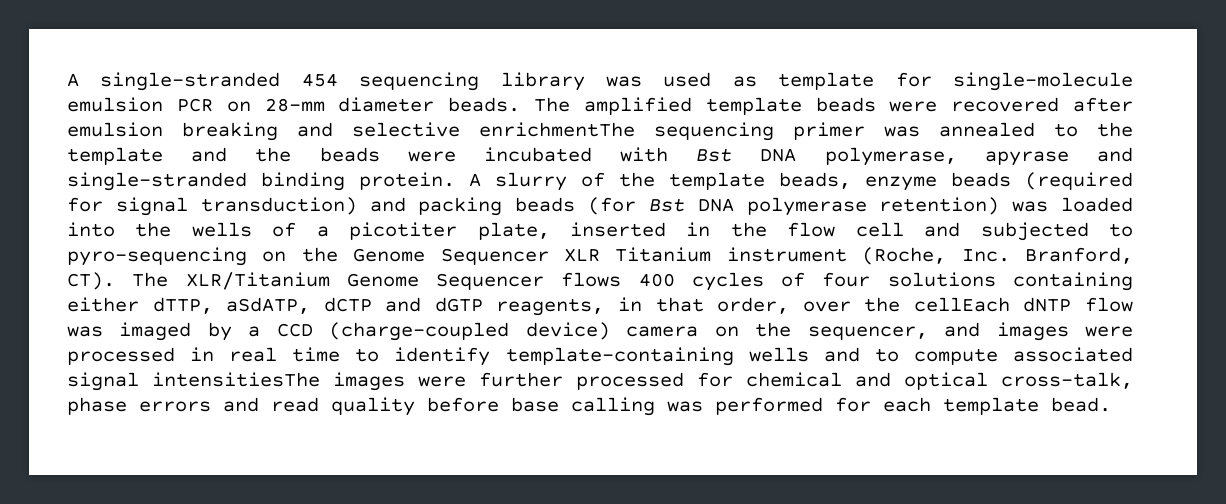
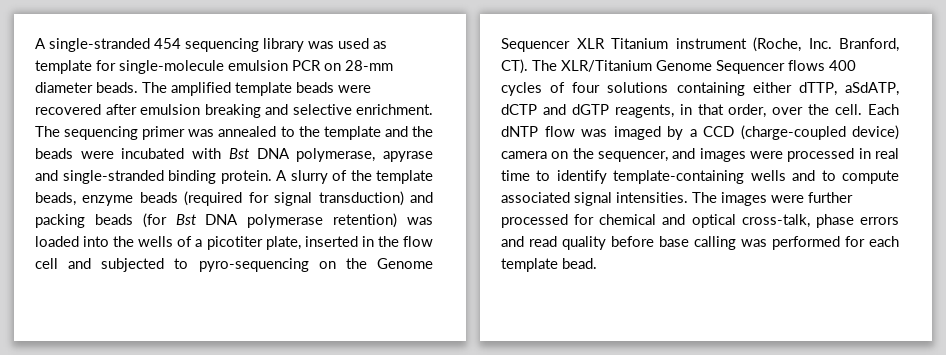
[479,122,635,137] enrichmentThe -> [356,104,433,115] [35,126,60,137] enrichment. The
[913,297,1010,312] cellEach -> [835,104,899,115] cell. Each
[152,372,320,387] intensitiesThe -> [616,192,717,203] intensities. The

